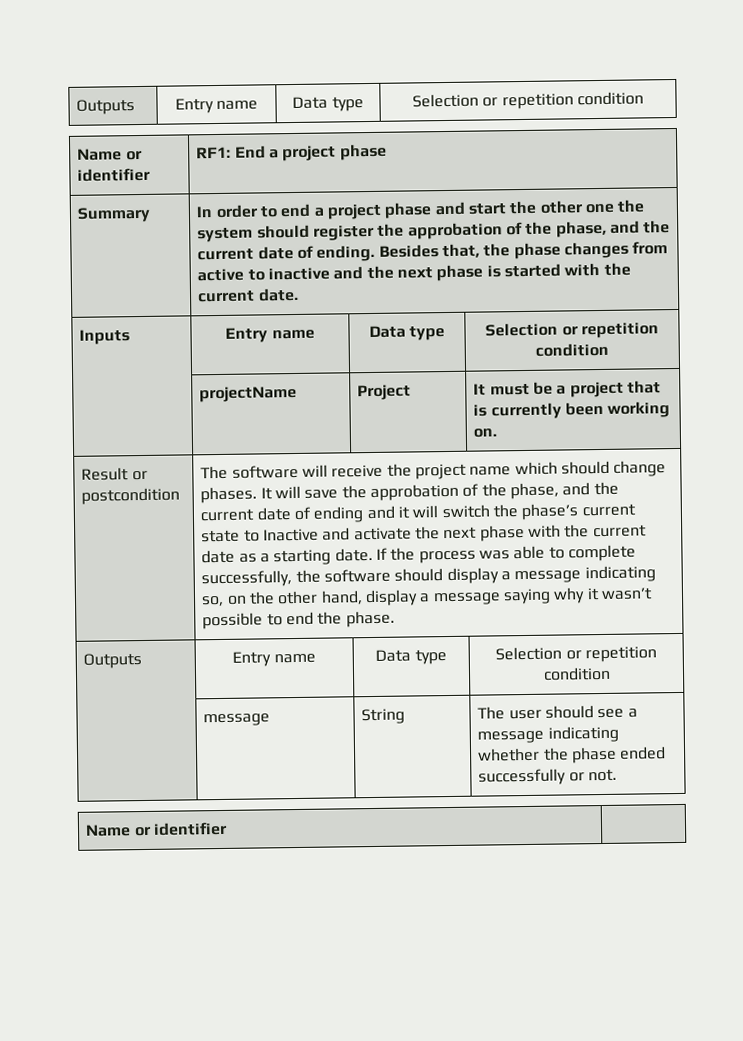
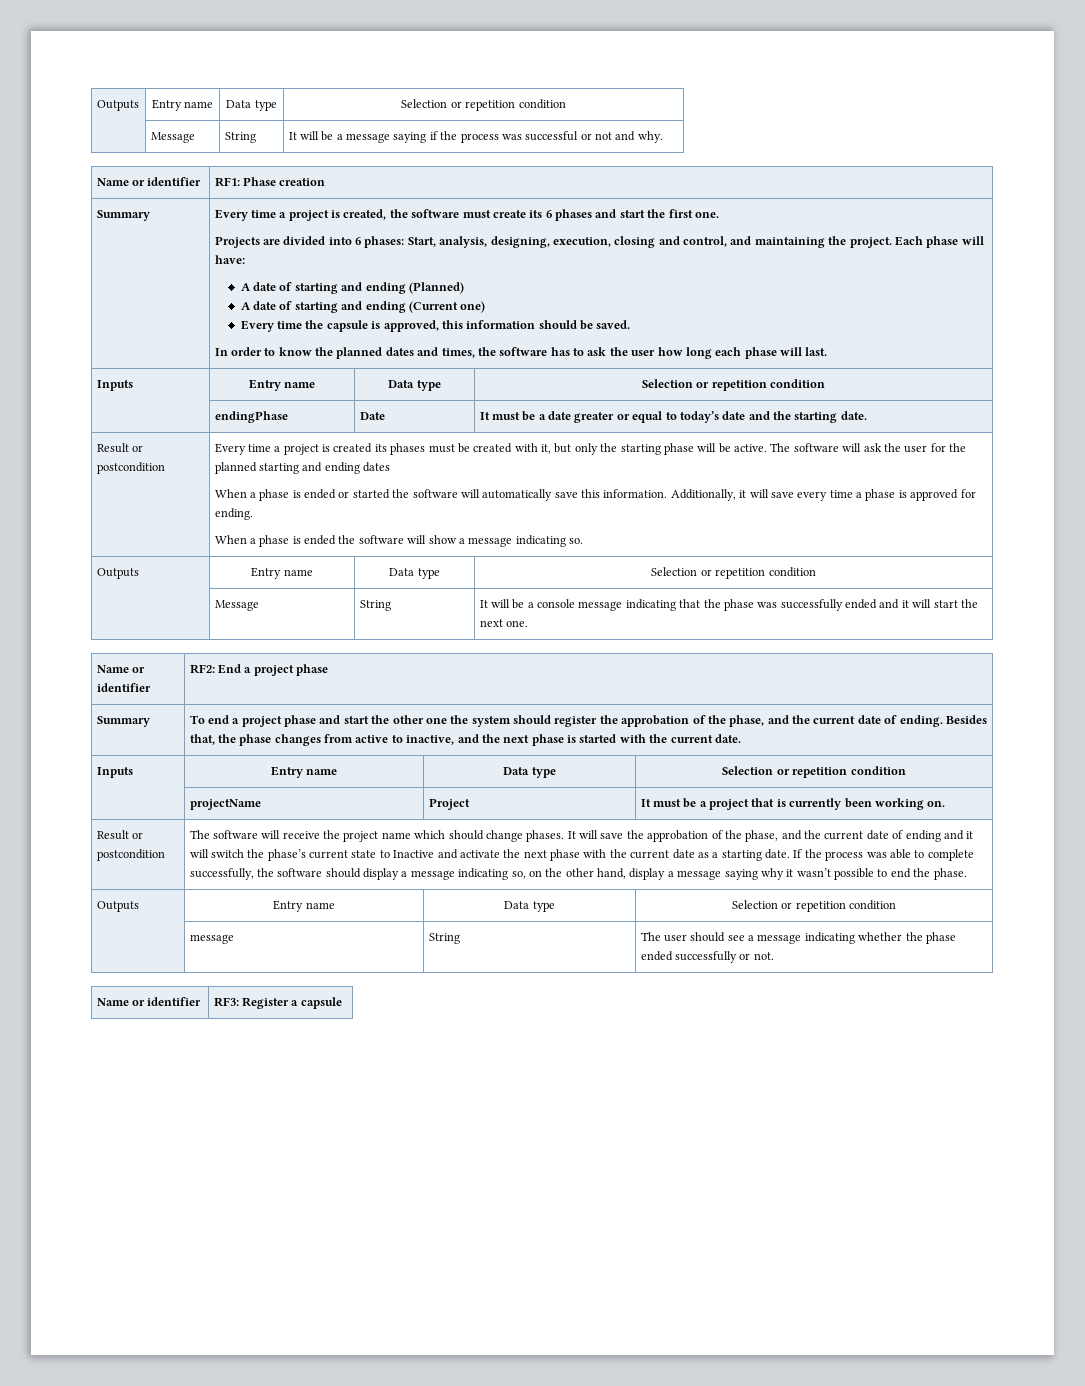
[76,99,136,115] [174,98,259,114] [292,96,364,112] [412,91,644,110] [77,148,143,161] [77,167,152,182] [196,146,232,159] Outputs | Entry name | Data type | Selection or repetition condition // Name or identifier | RF1: -> [96,100,139,111] [151,99,214,111] [226,100,277,111] [401,99,566,111] [150,132,195,143] [224,132,256,143] [288,131,663,143] [96,177,202,186] [214,177,326,187] [96,210,150,221] [214,209,719,221] [214,236,984,248] [214,255,245,264] [240,282,464,294] [240,301,486,313] [240,320,631,332] [214,347,828,359] [96,380,133,391] [248,379,316,391] [388,380,441,391] [641,379,826,391] [214,411,288,423] [359,412,385,420] [479,411,867,423] [96,443,143,453] [96,462,165,474] [214,443,967,455] [214,462,391,474] [214,489,976,501] [214,508,253,520] [214,535,584,547] [96,568,139,579] [251,567,313,579] [389,568,440,579] [651,567,816,579] [214,600,259,611] [359,600,391,611] [479,599,978,611] [479,619,528,627] [96,665,145,673] [96,683,151,692] [189,664,215,674] Outputs | Entry name | Data type | Selection or repetition condition // | Message | String | It will be a message saying if the process was successful or not and why. // Name or identifier | RF1: Phase creation // Summary | Every time a project is created, the software must create its 6 phases and start the first one. // Projects are divided into 6 phases: Start, analysis, designing, execution, closing and control, and maintaining the project. Each phase will have: // A date of starting and ending (Planned) // A date of starting and ending (Current one) // Every time the capsule is approved, this information should be saved. // In order to know the planned dates and times, the software has to ask the user how long each phase will last. // Inputs | Entry name | Data type | Selection or repetition condition // | endingPhase | Date | It must be a date greater or equal to today’s date and the starting date. // Result or postcondition | Every time a project is created its phases must be created with it, but only the starting phase will be active. The software will ask the user for the planned starting and ending dates // When a phase is ended or started the software will automatically save this information. Additionally, it will save every time a phase is approved for ending. // When a phase is ended the software will show a message indicating so. // Outputs | Entry name | Data type | Selection or repetition condition // | Message | String | It will be a console message indicating that the phase was successfully ended and it will start the next one. // Name or identifier | RF2:
[196,204,279,219] In order to -> [189,715,205,724] To
[268,267,331,281] inactive -> [406,735,455,745] inactive,
(229, 828) none -> [213,997,342,1009] RF3: Register a capsule

